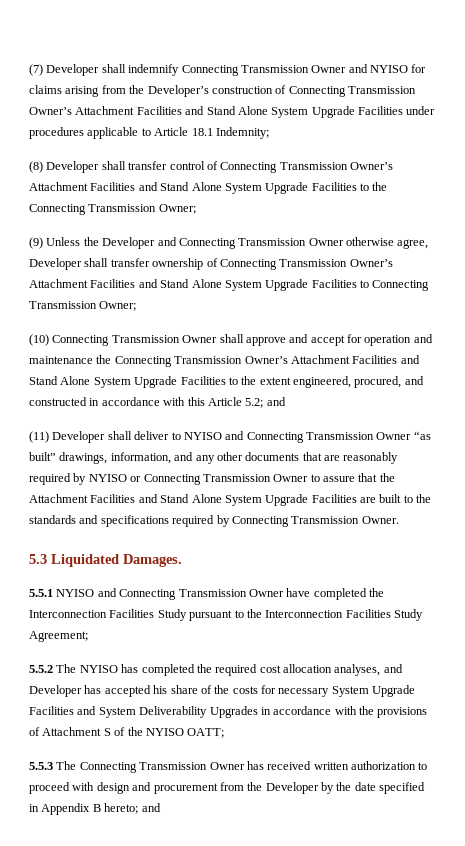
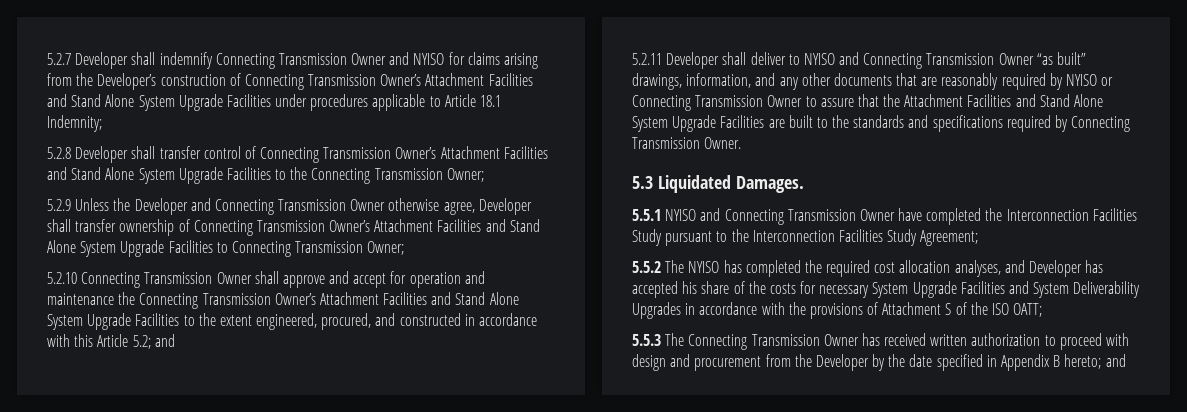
[29,64,43,76] (7) -> [47,53,71,65] 5.2.7
[29,161,43,173] (8) -> [47,147,71,159] 5.2.8
[29,237,43,249] (9) -> [47,199,71,211] 5.2.9
[29,334,49,346] (10) -> [47,272,77,284] 5.2.10
[29,431,49,443] (11) -> [632,53,662,65] 5.2.11
[145,728,184,736] NYISO -> [992,303,1010,315] ISO

